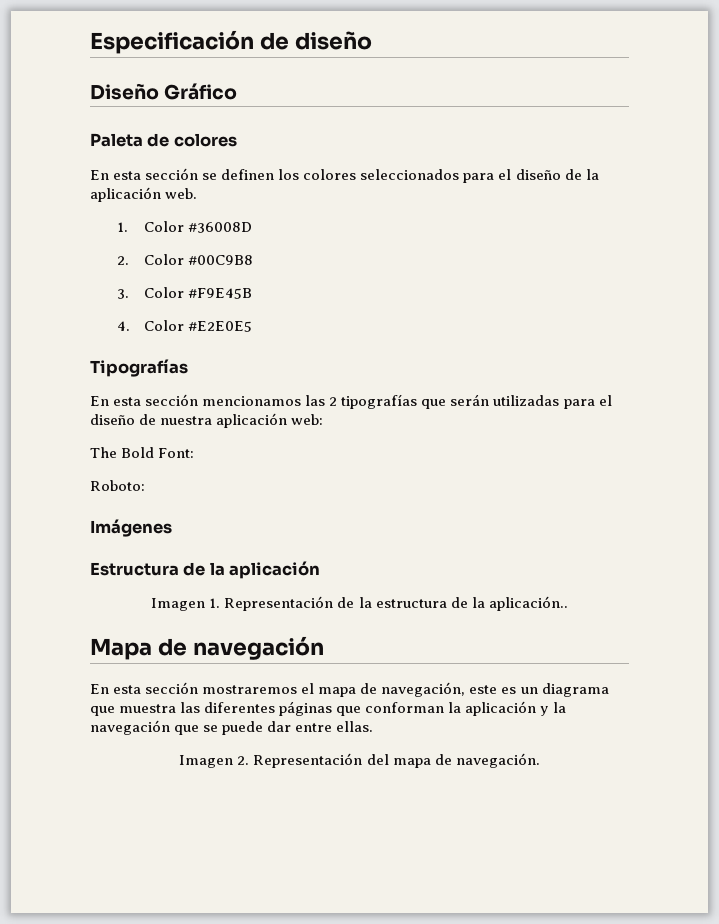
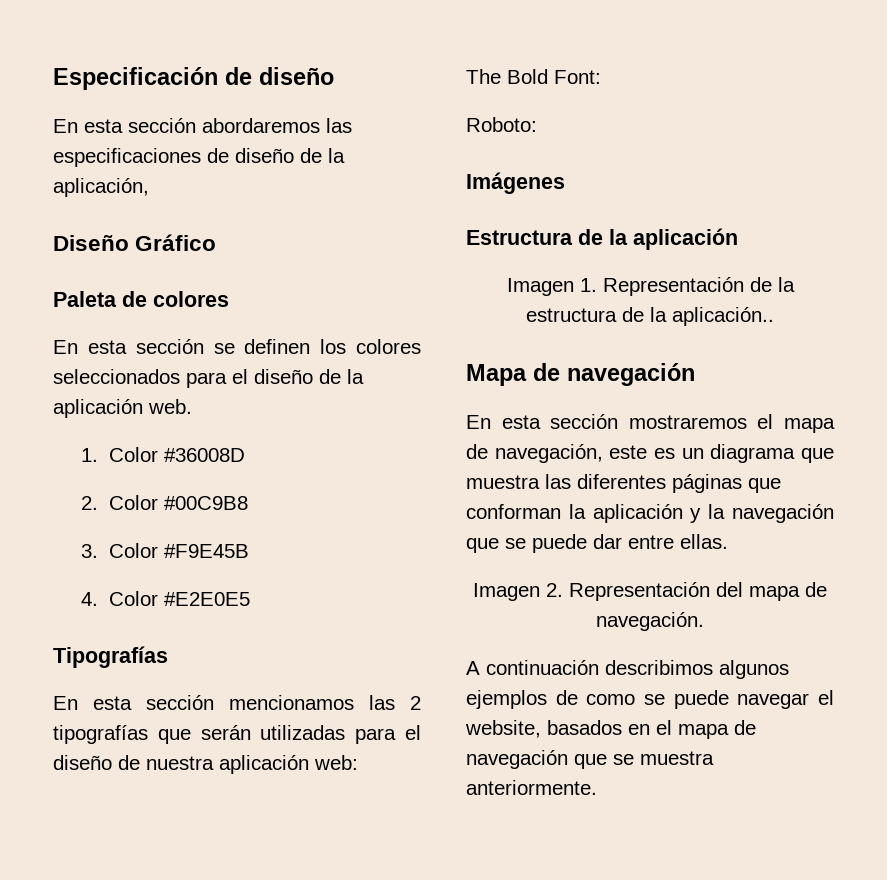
(372, 40) none -> [53,118,352,133] [53,148,345,167] [53,178,149,197] // En esta sección abordaremos las especificaciones de diseño de la aplicación,
(540, 760) none -> [466,660,789,679] [466,690,834,709] [465,720,756,739] [466,750,714,769] [466,780,597,795] // A continuación describimos algunos ejemplos de como se puede navegar el website, basados en el mapa de navegación que se muestra anteriormente.

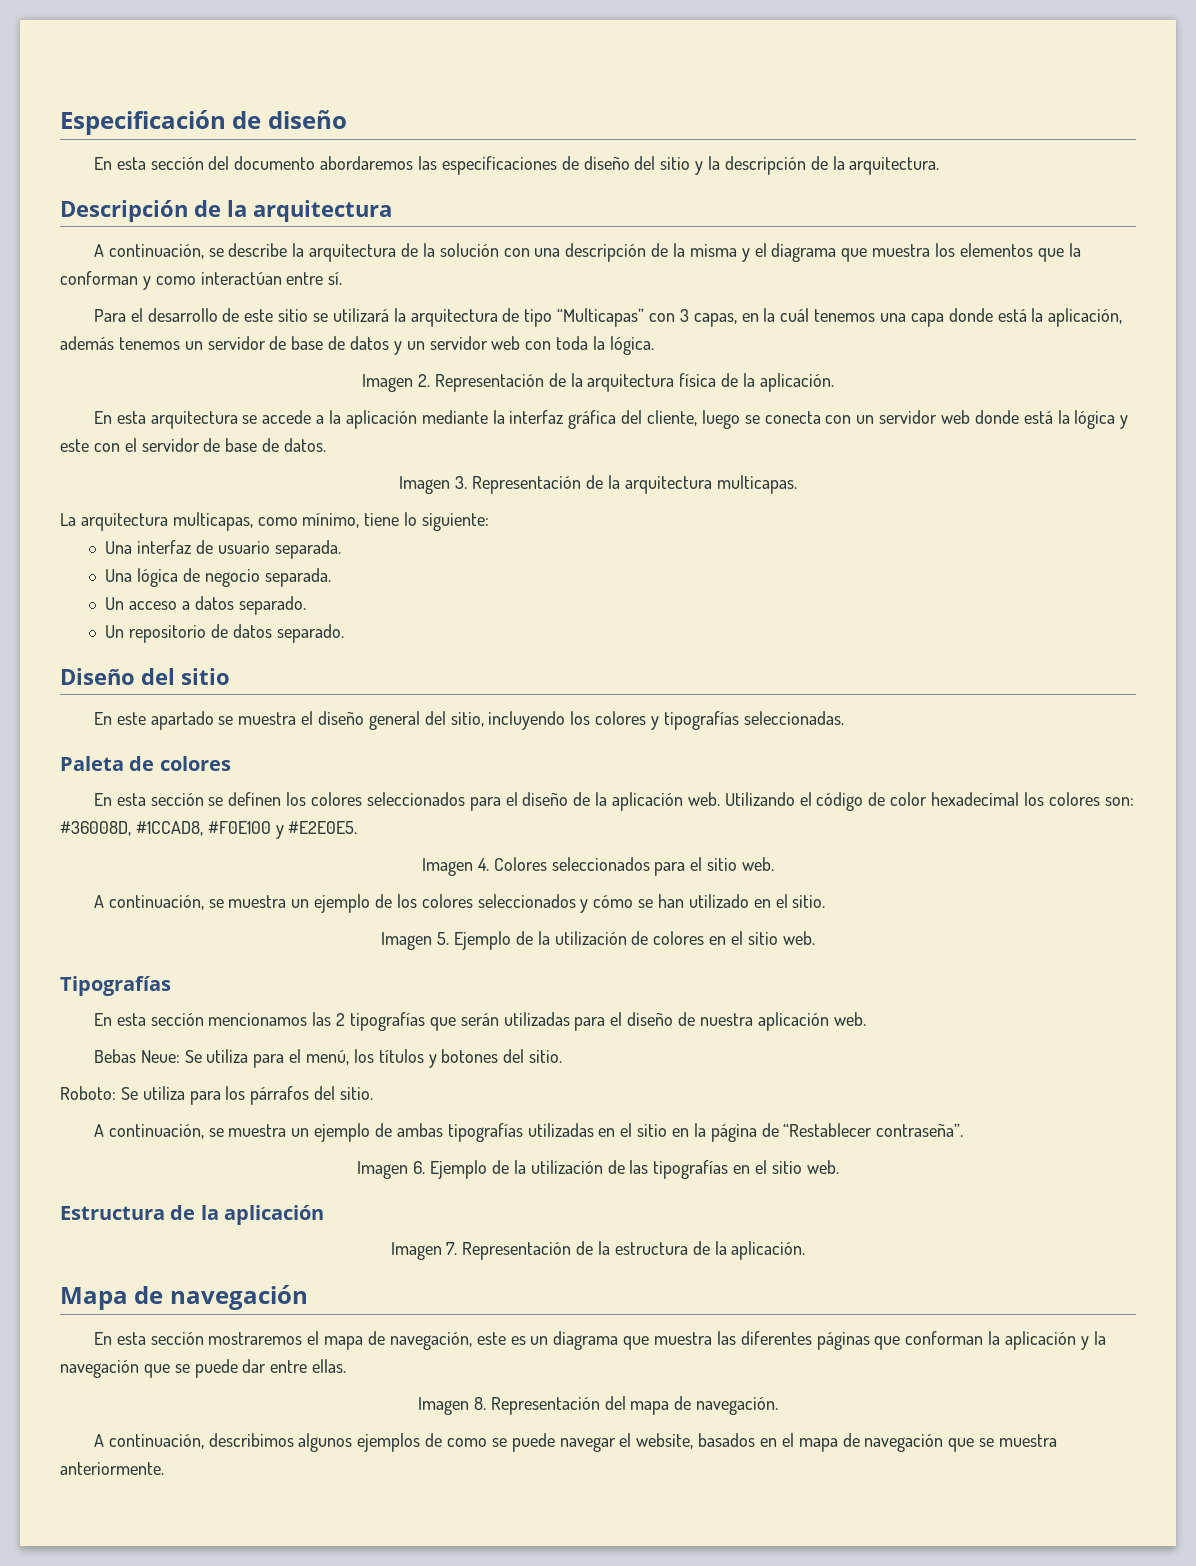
(196, 125) none -> [208,156,316,170] del documento
[300,148,345,163] [53,178,149,197] [53,234,217,251] de la aplicación, // Diseño Gráfico -> [634,156,940,175] [60,200,392,222] [93,243,1081,262] [60,271,343,290] [93,308,1123,327] [60,336,654,355] [362,373,834,392] [93,410,1129,429] [60,438,327,452] [399,475,797,494] [60,512,490,531] [105,540,341,559] [105,568,331,587] [105,596,306,615] [105,624,344,643] [60,668,230,685] [93,711,844,730] del sitio y la descripción de la arquitectura. // Descripción de la arquitectura // A continuación, se describe la arquitectura de la solución con una descripción de la misma y el diagrama que muestra los elementos que la conforman y como interactúan entre sí. // Para el desarrollo de este sitio se utilizará la arquitectura de tipo “Multicapas” con 3 capas, en la cuál tenemos una capa donde está la aplicación, además tenemos un servidor de base de datos y un servidor web con toda la lógica. // Imagen 2. Representación de la arquitectura física de la aplicación. // En esta arquitectura se accede a la aplicación mediante la interfaz gráfica del cliente, luego se conecta con un servidor web donde está la lógica y este con el servidor de base de datos. // Imagen 3. Representación de la arquitectura multicapas. // La arquitectura multicapas, como mínimo, tiene lo siguiente: // Una interfaz de usuario separada. // Una lógica de negocio separada. // Un acceso a datos separado. // Un repositorio de datos separado. // Diseño del sitio // En este apartado se muestra el diseño general del sitio, incluyendo los colores y tipografías seleccionadas.
[80,447,245,462] [80,495,248,510] [80,543,249,558] [80,591,250,606] // 1. Color #36008D // 2. Color #00C9B8 // 3. Color #F9E45B // 4. Color #E2E0E5 -> [724,792,1134,811] [60,821,358,839] [421,857,775,876] [93,894,826,913] [381,931,815,950] Utilizando el código de color hexadecimal los colores son: #36008D, #1CCAD8, #F0E100 y #E2E0E5. // Imagen 4. Colores seleccionados para el sitio web. // A continuación, se muestra un ejemplo de los colores seleccionados y cómo se han utilizado en el sitio. // Imagen 5. Ejemplo de la utilización de colores en el sitio web.
[314,755,358,770] [466,69,601,84] [466,117,537,132] [466,172,565,194] web: // The Bold Font: // Roboto: // Imágenes -> [833,1012,866,1026] [93,1049,563,1068] [60,1086,374,1105] [93,1123,964,1142] [357,1160,839,1179] web. // Bebas Neue: Se utiliza para el menú, los títulos y botones del sitio. // Roboto: Se utiliza para los párrafos del sitio. // A continuación, se muestra un ejemplo de ambas tipografías utilizadas en el sitio en la página de “Restablecer contraseña”. // Imagen 6. Ejemplo de la utilización de las tipografías en el sitio web.
[579,278,597,292] 1. -> [446,1242,458,1255] 7.
[672,307,774,326] aplicación.. -> [731,1241,806,1260] aplicación.
[546,583,563,597] 2. -> [473,1397,486,1410] 8.
[486,660,599,675] continuación -> [108,1434,204,1449] continuación,

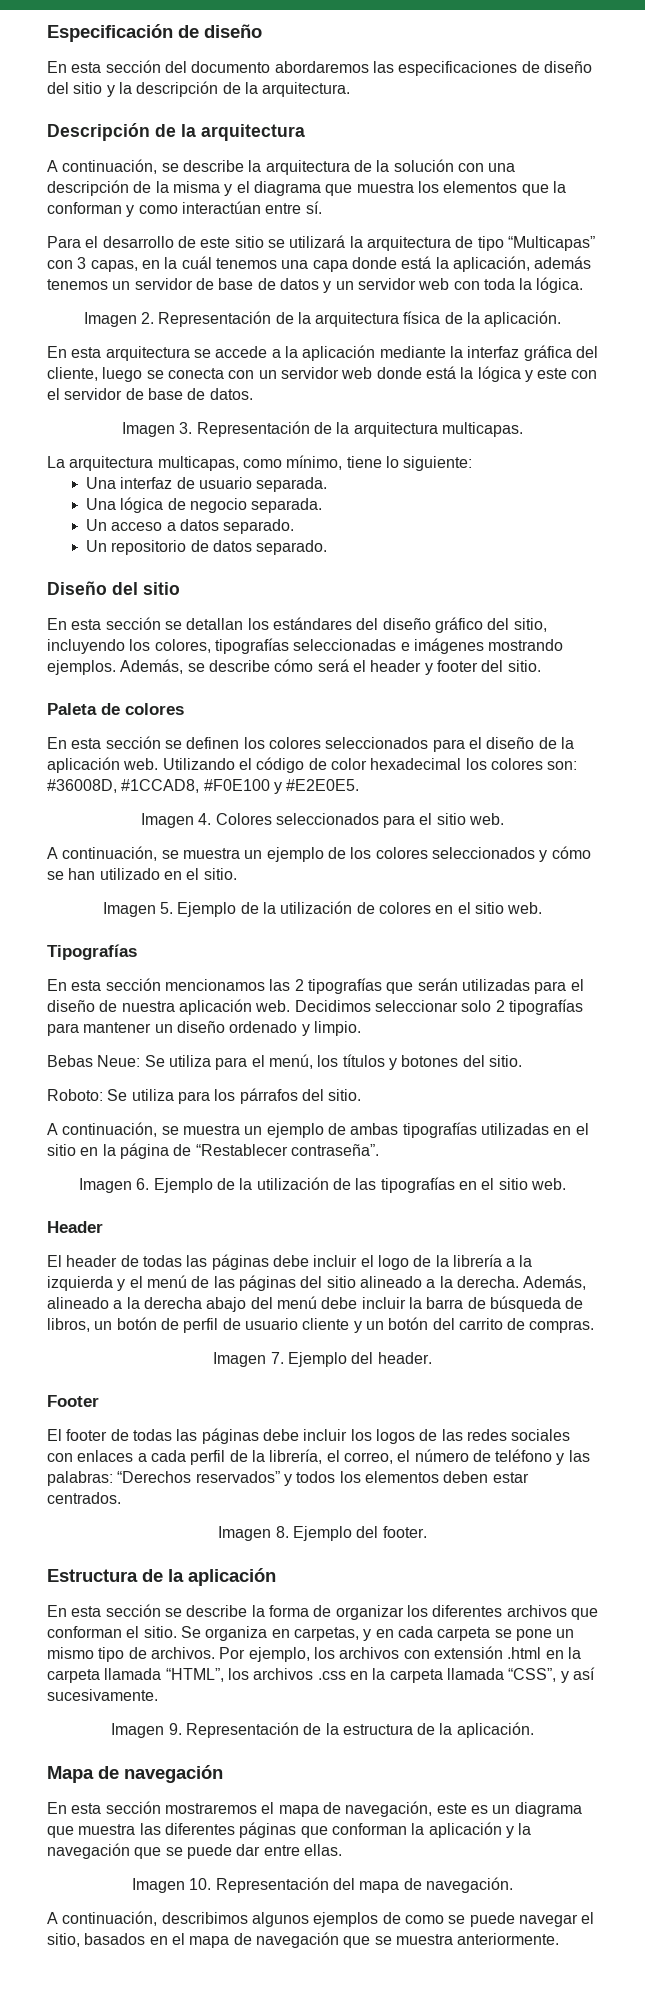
[116,711,844,730] este apartado se muestra el diseño general del sitio, incluyendo los colores y tipografías seleccionadas. -> [71,617,547,633] [47,638,564,654] [47,659,541,675] esta sección se detallan los estándares del diseño gráfico del sitio, incluyendo los colores, tipografías seleccionadas e imágenes mostrando ejemplos. Además, se describe cómo será el header y footer del sitio.
(866, 1019) none -> [294,999,583,1015] [47,1021,361,1036] Decidimos seleccionar solo 2 tipografías para mantener un diseño ordenado y limpio.
[60,1205,325,1225] [390,1242,458,1260] Estructura de la aplicación // Imagen 7. -> [47,1221,103,1233] [47,1254,533,1270] [47,1275,587,1291] [47,1296,584,1312] [47,1317,595,1333] [213,1352,432,1367] [47,1395,99,1407] [47,1428,571,1444] [47,1449,590,1465] [47,1471,529,1486] [47,1492,121,1504] [218,1526,427,1541] [47,1568,276,1586] [47,1604,598,1620] [47,1626,575,1641] [47,1646,581,1662] [47,1667,595,1683] [47,1689,158,1701] [111,1723,182,1738] Header // El header de todas las páginas debe incluir el logo de la librería a la izquierda y el menú de las páginas del sitio alineado a la derecha. Además, alineado a la derecha abajo del menú debe incluir la barra de búsqueda de libros, un botón de perfil de usuario cliente y un botón del carrito de compras. // Imagen 7. Ejemplo del header. // Footer // El footer de todas las páginas debe incluir los logos de las redes sociales con enlaces a cada perfil de la librería, el correo, el número de teléfono y las palabras: “Derechos reservados” y todos los elementos deben estar centrados. // Imagen 8. Ejemplo del footer. // Estructura de la aplicación // En esta sección se describe la forma de organizar los diferentes archivos que conforman el sitio. Se organiza en carpetas, y en cada carpeta se pone un mismo tipo de archivos. Por ejemplo, los archivos con extensión .html en la carpeta llamada “HTML”, los archivos .css en la carpeta llamada “CSS”, y así sucesivamente. // Imagen 9.
[473,1397,486,1410] 8. -> [189,1878,212,1890] 10.
[636,1433,694,1449] website, -> [47,1933,80,1947] sitio,

